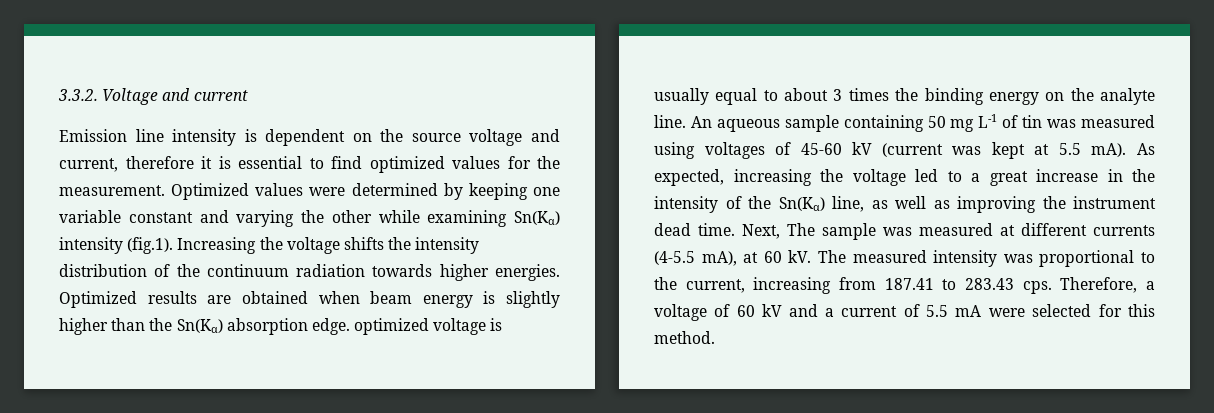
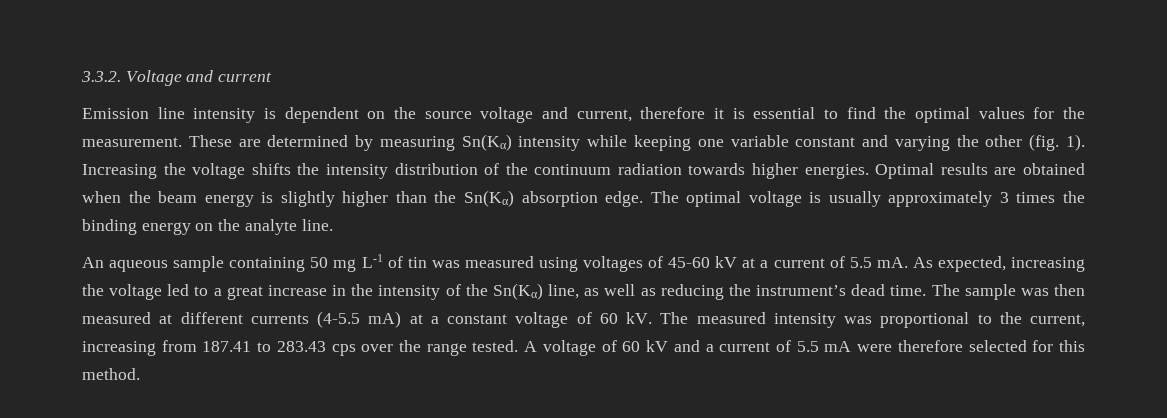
[369,156,445,173] optimized -> [884,107,970,123] the optimal
[171,183,463,200] Optimized values were determined by -> [188,134,628,151] These are determined by measuring Sn(Kα) intensity while
[378,210,560,227] [59,237,174,254] while examining Sn(Kα) intensity (fig.1). -> [1029,134,1086,151] (fig. 1).
[59,291,137,308] Optimized -> [875,163,935,179] Optimal
(360, 297) none -> [128,191,151,203] the
[354,318,430,335] optimized -> [650,191,742,207] The optimal
[715,88,829,105] equal to about -> [888,191,993,207] approximately
(686, 121) none -> (333, 225) //
[881,142,1127,159] (current was kept at 5.5 mA). -> [742,256,908,268] at a current of 5.5 mA.
[957,196,1156,213] improving the instrument -> [660,284,847,300] reducing the instrument’s
[742,224,780,239] Next, -> (927, 290) none
(912, 231) none -> [1054,284,1085,296] then
[701,251,759,266] mA), at -> [368,311,592,328] mA) at a constant voltage of
[1022,277,1155,294] cps. Therefore, a -> [331,340,538,356] cps over the range tested. A
(1025, 312) none -> [897,340,963,352] therefore

